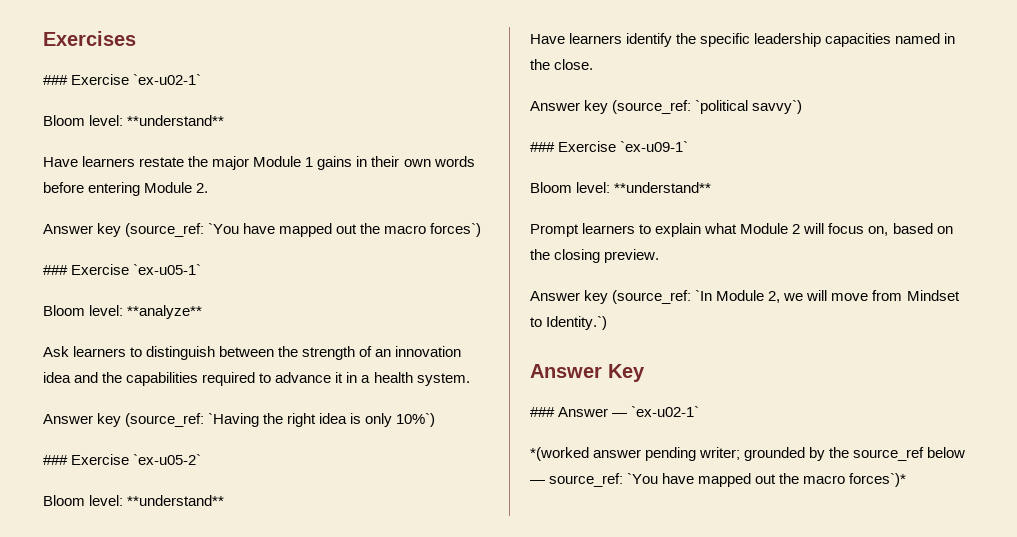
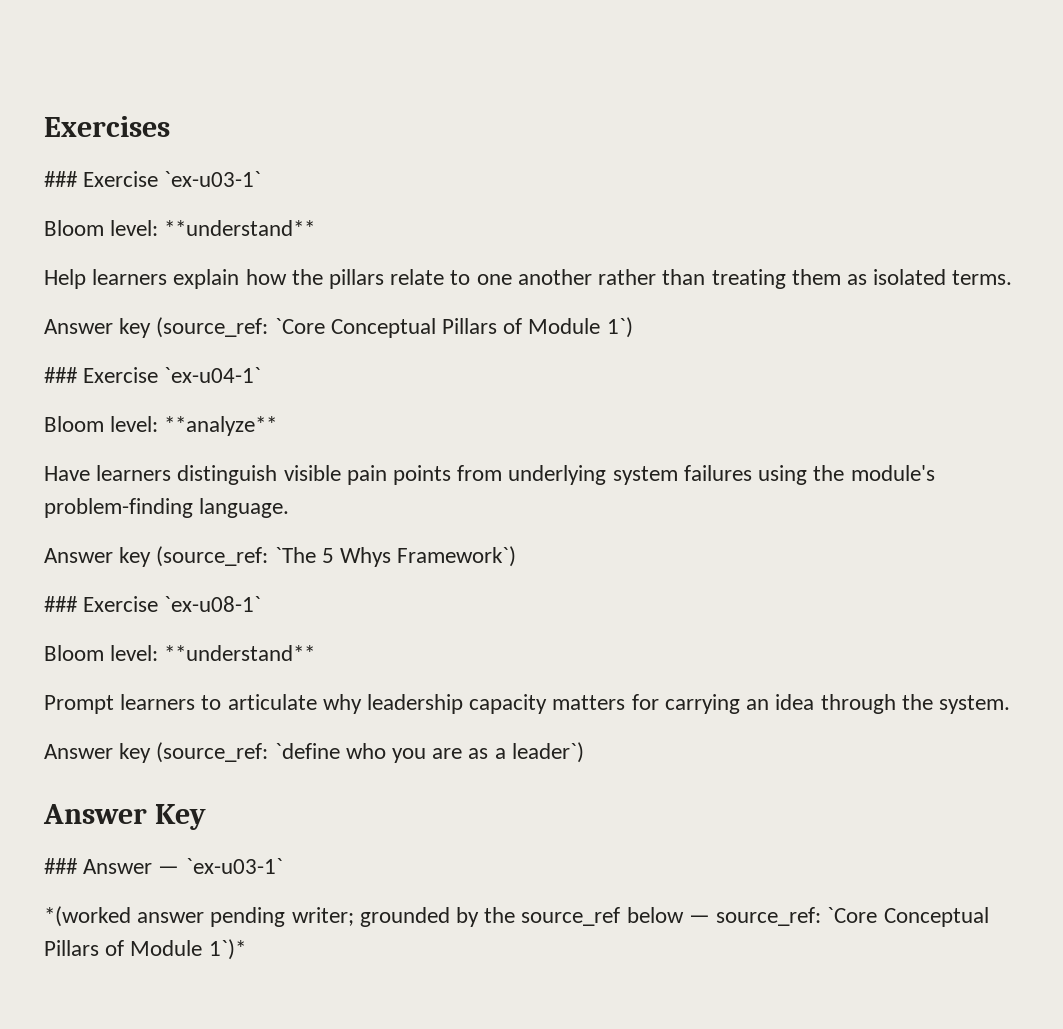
[133,74,202,85] [43,115,225,126] [43,156,475,170] [43,182,209,196] [43,223,482,237] [43,264,202,275] `ex-u02-1` // Bloom level: **understand** // Have learners restate the major Module 1 gains in their own words before entering Module 2. // Answer key (source_ref: `You have mapped out the macro forces`) // ### Exercise `ex-u05-1` -> [164,171,262,187] [44,220,316,236] [44,269,1013,289] [44,317,633,338] [44,367,262,383] `ex-u03-1` // Bloom level: **understand** // Help learners explain how the pillars relate to one another rather than treating them as isolated terms. // Answer key (source_ref: `Core Conceptual Pillars of Module 1`) // ### Exercise `ex-u04-1`
[43,346,462,360] [43,372,470,386] [43,413,436,427] [43,454,202,465] [43,495,225,506] [530,33,956,47] [530,59,594,70] [530,100,803,114] [530,141,689,152] Ask learners to distinguish between the strength of an innovation idea and the capabilities required to advance it in a health system. // Answer key (source_ref: `Having the right idea is only 10%`) // ### Exercise `ex-u05-2` // Bloom level: **understand** // Have learners identify the specific leadership capacities named in the close. // Answer key (source_ref: `political savvy`) // ### Exercise `ex-u09-1` -> [44,465,935,485] [44,498,290,518] [44,546,517,567] [44,596,262,612] Have learners distinguish visible pain points from underlying system failures using the module's problem-finding language. // Answer key (source_ref: `The 5 Whys Framework`) // ### Exercise `ex-u08-1`
[655,223,953,237] [530,249,660,263] [530,290,960,304] [530,316,608,330] explain what Module 2 will focus on, based on the closing preview. // Answer key (source_ref: `In Module 2, we will move from Mindset to Identity.`) -> [227,694,1010,714] [44,742,584,763] articulate why leadership capacity matters for carrying an idea through the system. // Answer key (source_ref: `define who you are as a leader`)
[631,406,700,417] `ex-u02-1` -> [185,858,283,874] `ex-u03-1`
[627,473,907,487] `You have mapped out the macro forces`)* -> [827,907,989,927] [44,939,246,960] `Core Conceptual Pillars of Module 1`)*

